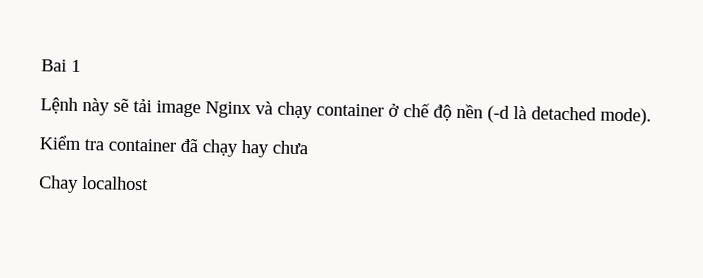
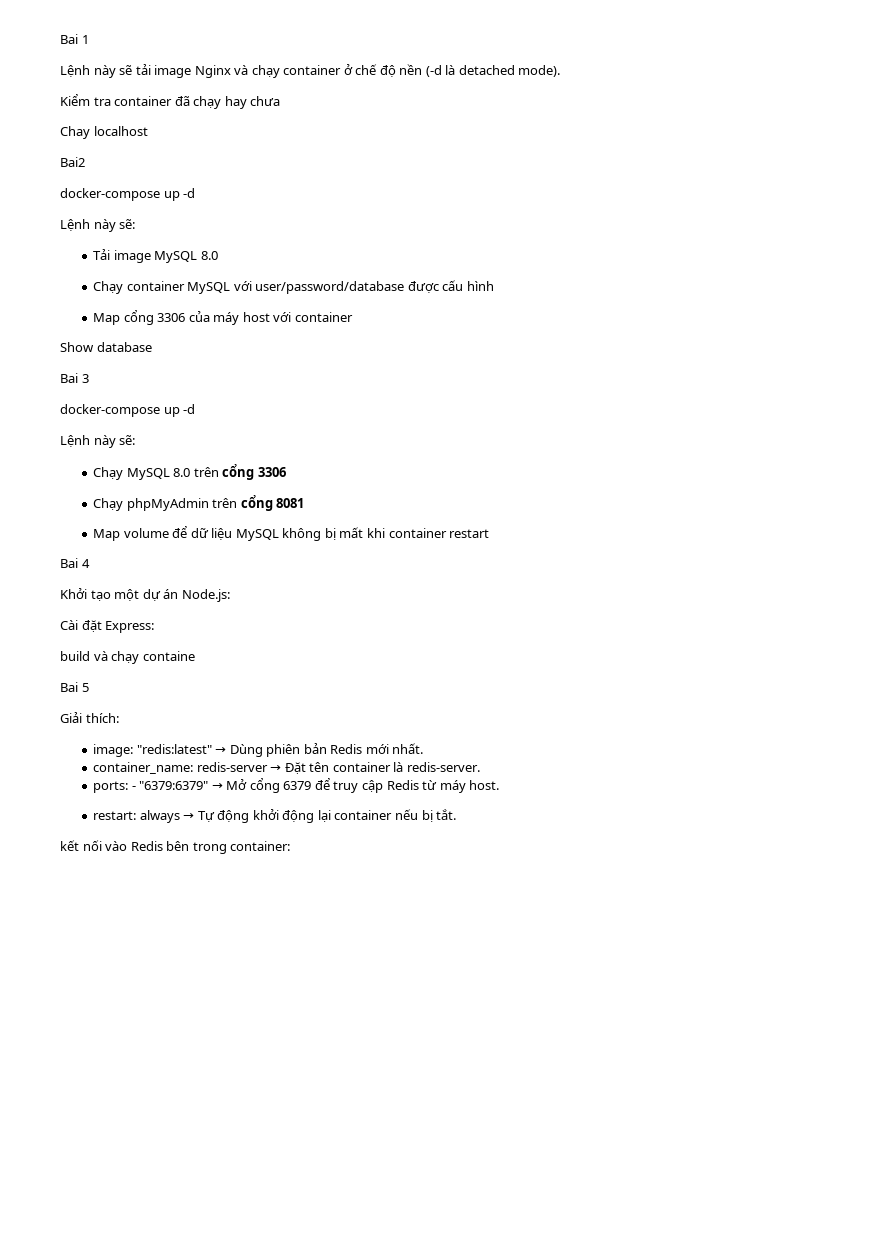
(149, 183) none -> [60,157,85,167] [60,188,196,201] [60,219,136,232] [93,249,218,263] [93,280,494,294] [93,310,353,325] [60,342,152,352] [60,373,89,383] [60,404,196,417] [60,435,136,448] [93,464,286,480] [93,495,305,511] [93,526,490,541] [60,558,90,568] [60,588,230,602] [60,620,155,633] [60,651,195,664] [60,682,89,692] [60,712,119,723] [93,743,424,757] [93,762,480,774] [93,778,500,793] [93,809,457,823] [60,840,291,854] // Bai2 // docker-compose up -d // Lệnh này sẽ: // Tải image MySQL 8.0 // Chạy container MySQL với user/password/database được cấu hình // Map cổng 3306 của máy host với container // Show database // Bai 3 // docker-compose up -d // Lệnh này sẽ: // Chạy MySQL 8.0 trên cổng 3306 // Chạy phpMyAdmin trên cổng 8081 // Map volume để dữ liệu MySQL không bị mất khi container restart // Bai 4 // Khởi tạo một dự án Node.js: // Cài đặt Express: // build và chạy containe // Bai 5 // Giải thích: // image: "redis:latest" → Dùng phiên bản Redis mới nhất. // container_name: redis-server → Đặt tên container là redis-server. // ports: - "6379:6379" → Mở cổng 6379 để truy cập Redis từ máy host. // restart: always → Tự động khởi động lại container nếu bị tắt. // kết nối vào Redis bên trong container:

